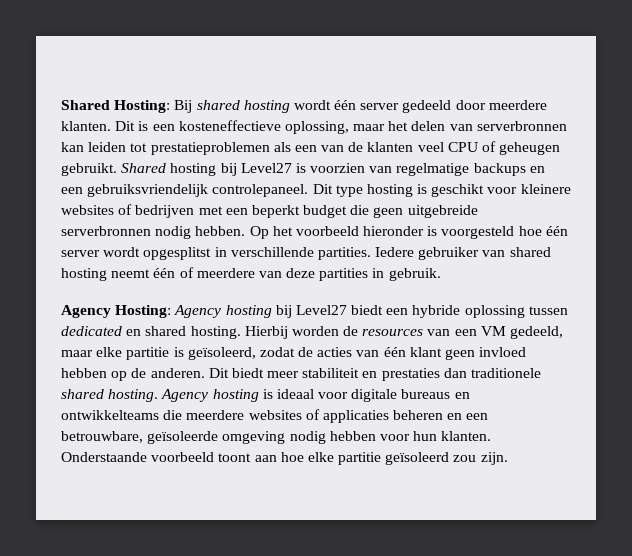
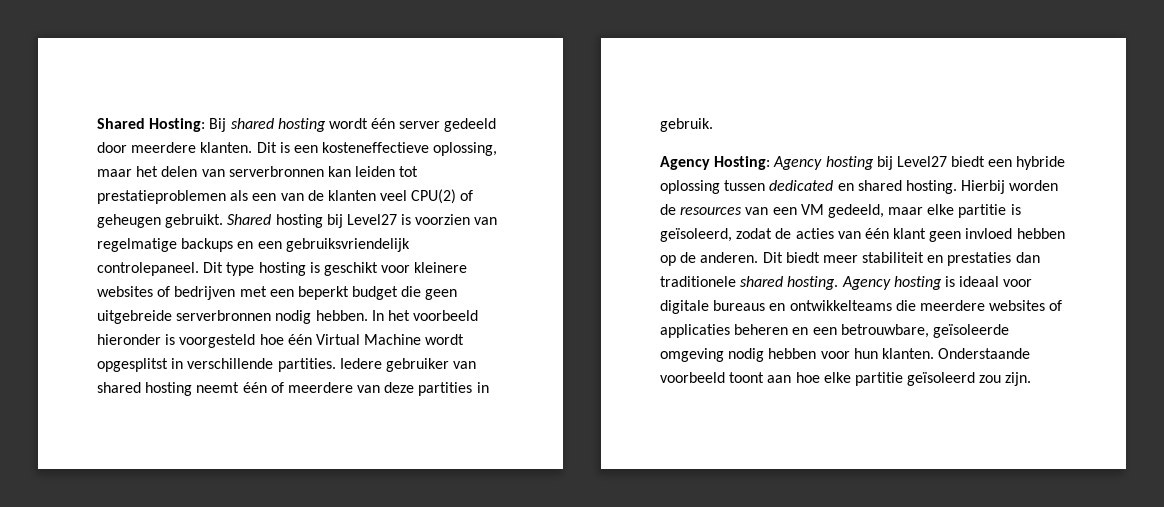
[447,142,478,152] CPU -> [411,189,457,204] CPU(2)
[249,226,269,239] Op -> [371,310,384,321] In
[61,250,100,257] server -> [315,334,422,345] Virtual Machine

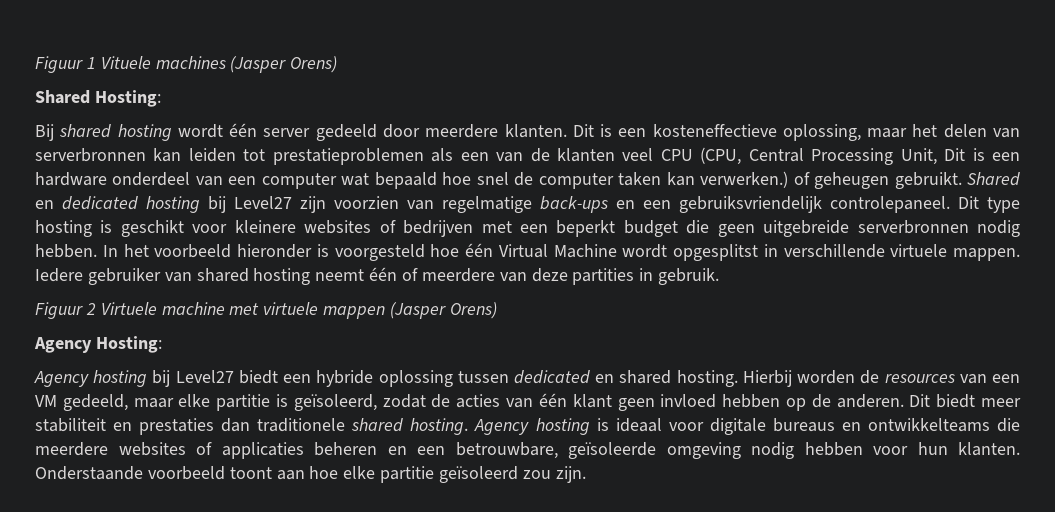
(97, 123) none -> [35,56,338,73] Figuur 1 Vituele machines (Jasper Orens) //
(206, 125) none -> (161, 98) //
[411,189,457,204] CPU(2) -> [660,147,1021,165] [35,171,789,189] CPU (CPU, Central Processing Unit, Dit is een hardware onderdeel van een computer wat bepaald hoe snel de computer taken kan verwerken.)
[275,214,412,228] hosting bij Level27 is -> [35,196,326,213] en dedicated hosting bij Level27 zijn
[181,238,234,252] backups -> [540,196,608,213] back-ups
[277,358,336,372] partities. -> [890,244,1020,261] virtuele mappen.
(713, 125) none -> [35,302,497,319] // Figuur 2 Virtuele machine met virtuele mappen (Jasper Orens)
(771, 163) none -> (162, 344) //

